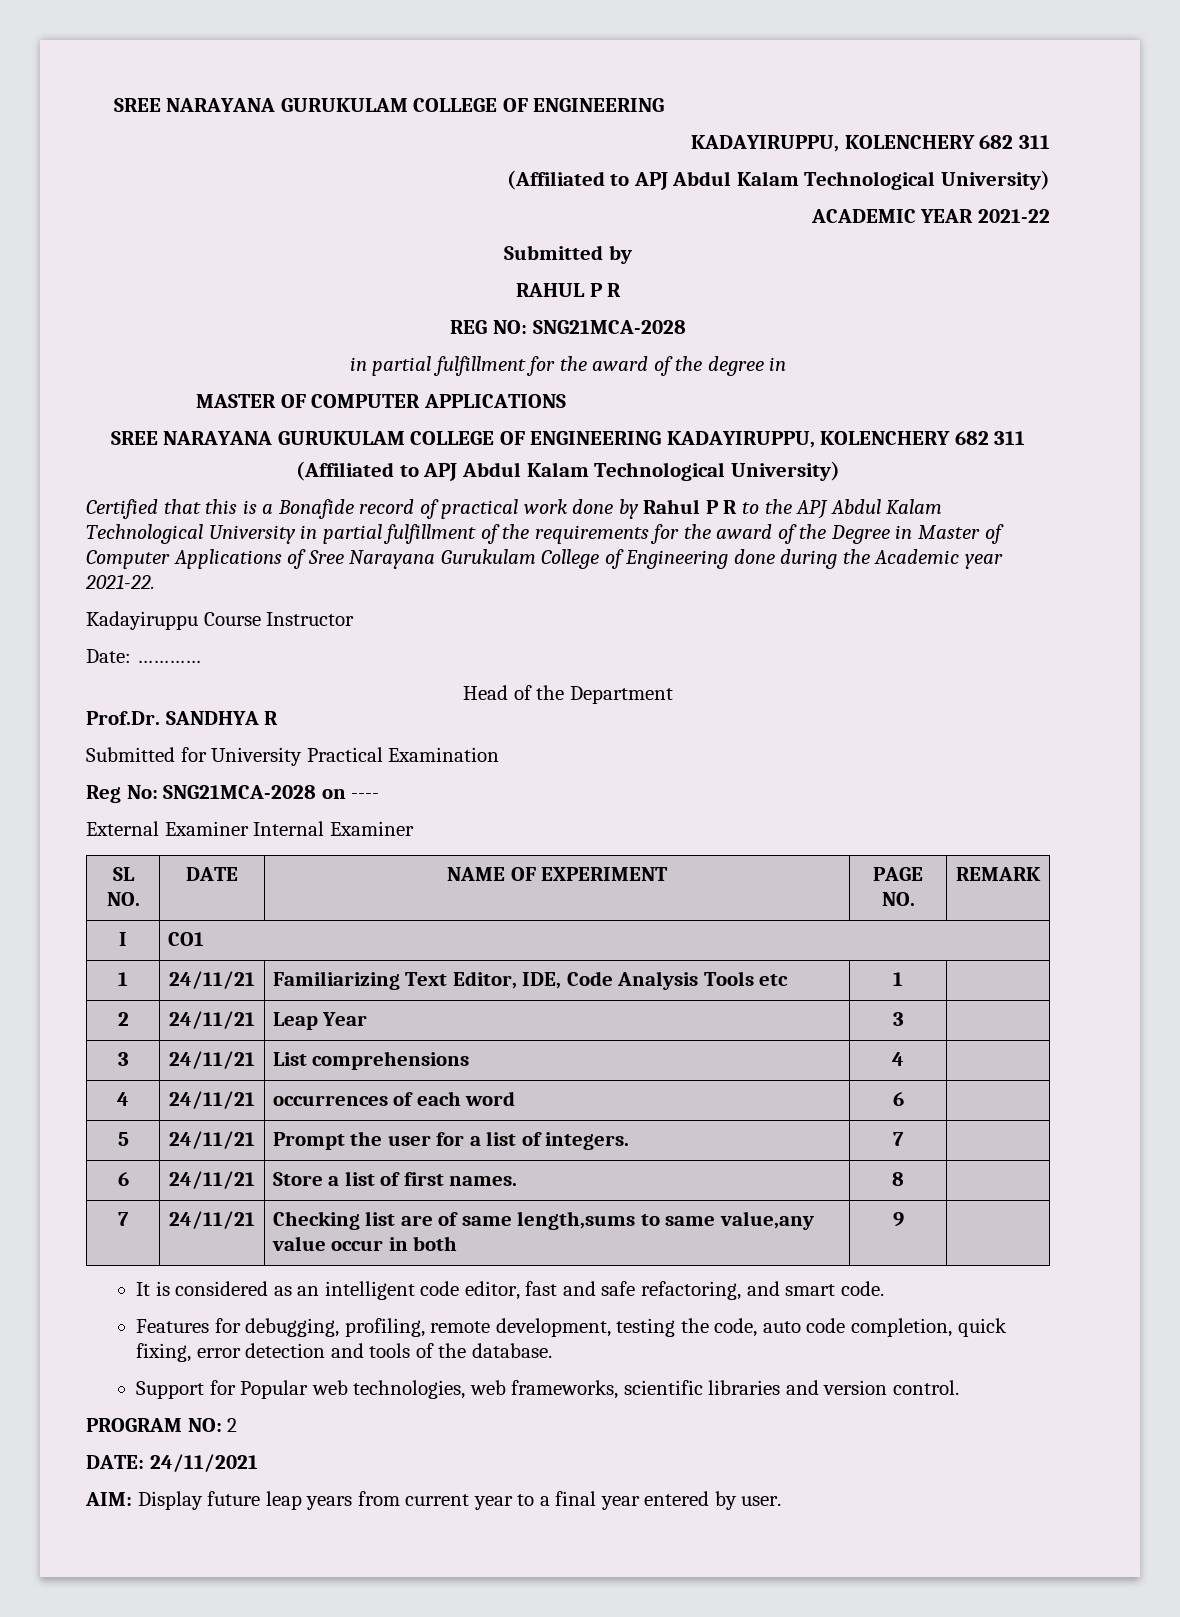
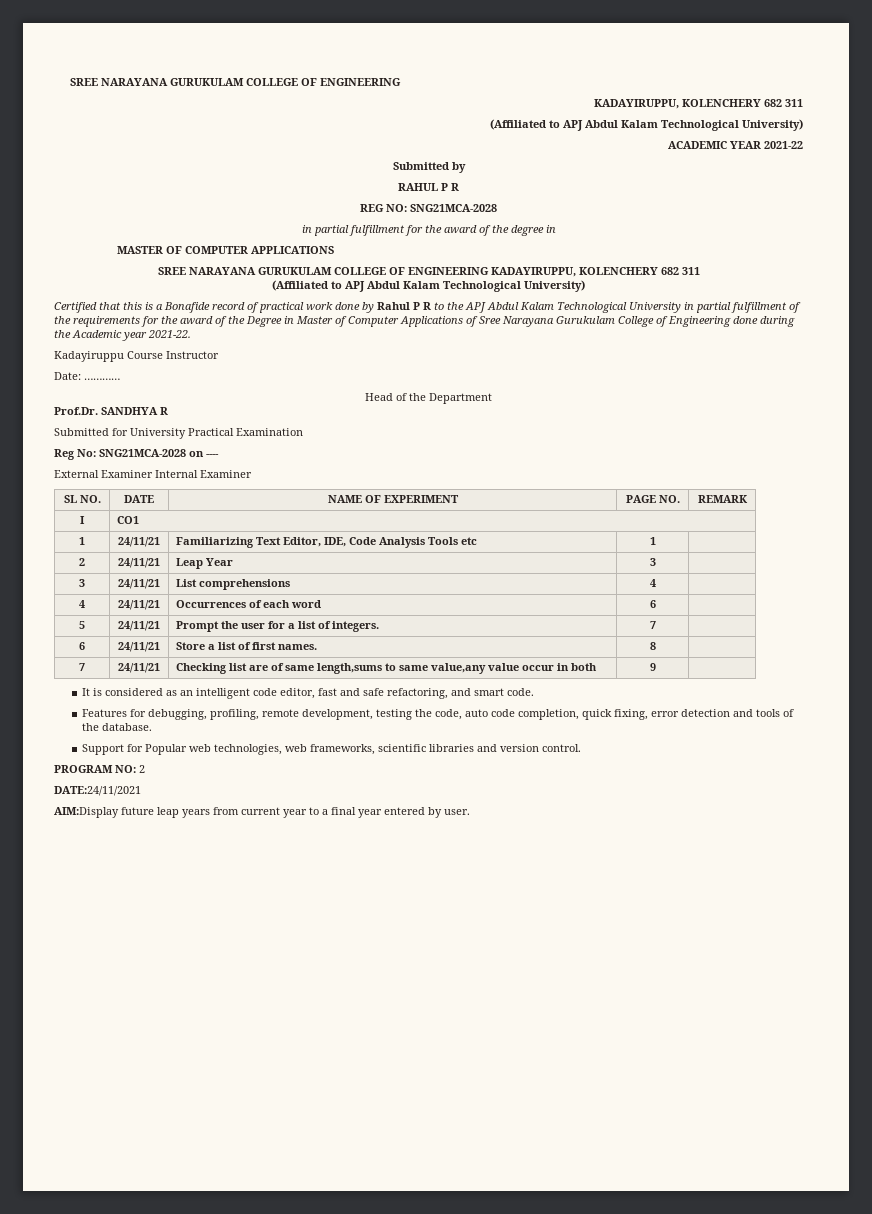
[272,1095,388,1106] occurrences -> [176,600,247,608] Occurrences
[86,1454,258,1472] [85,1491,203,1510] DATE: 24/11/2021 // AIM: Display -> [54,786,141,796] [54,807,119,818] DATE:24/11/2021 // AIM:Display

